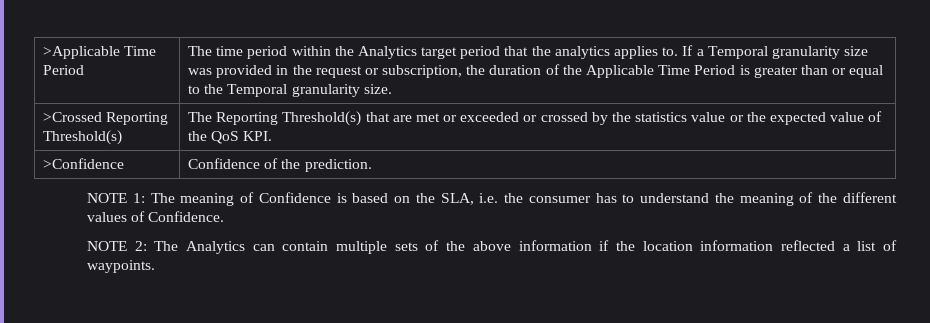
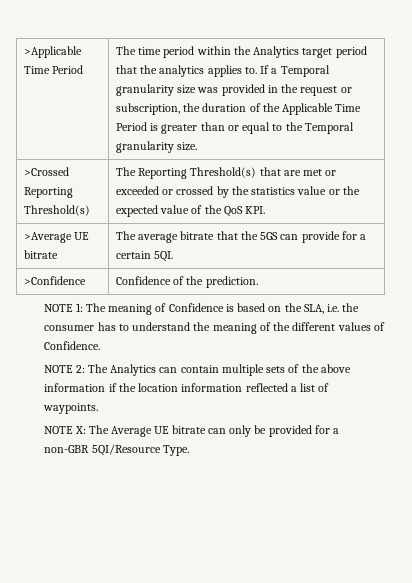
(273, 136) none -> [23,232,90,243] [23,250,58,259] [115,231,367,243] [115,251,174,262] // >Average UE bitrate | The average bitrate that the 5GS can provide for a certain 5QI.
(156, 266) none -> [44,425,339,437] [44,444,189,456] // NOTE X: The Average UE bitrate can only be provided for a non-GBR 5QI/Resource Type.

